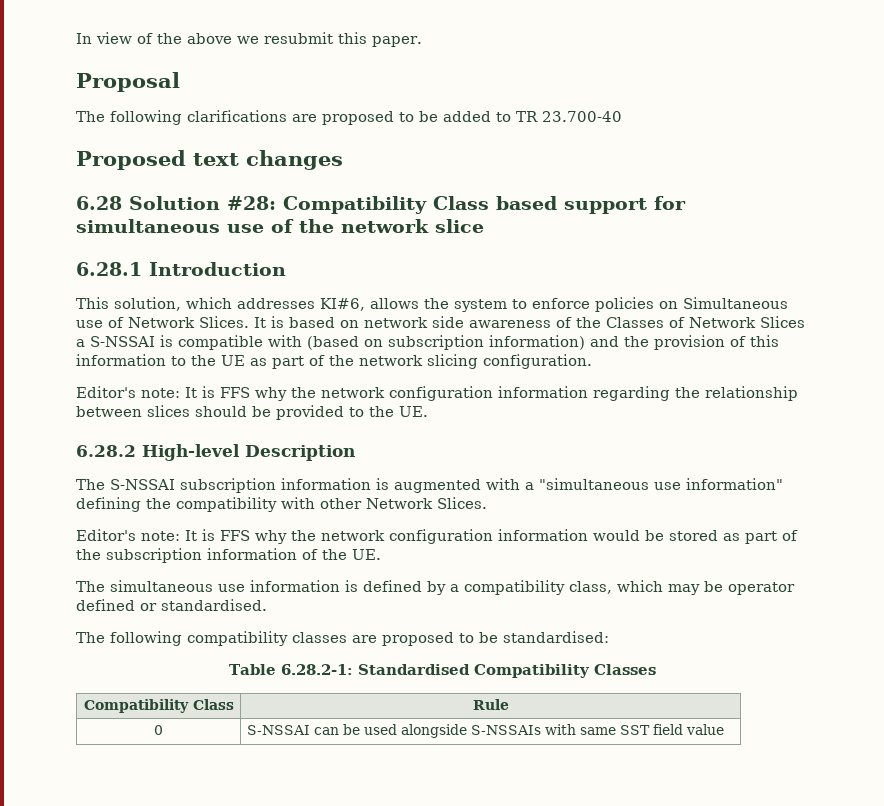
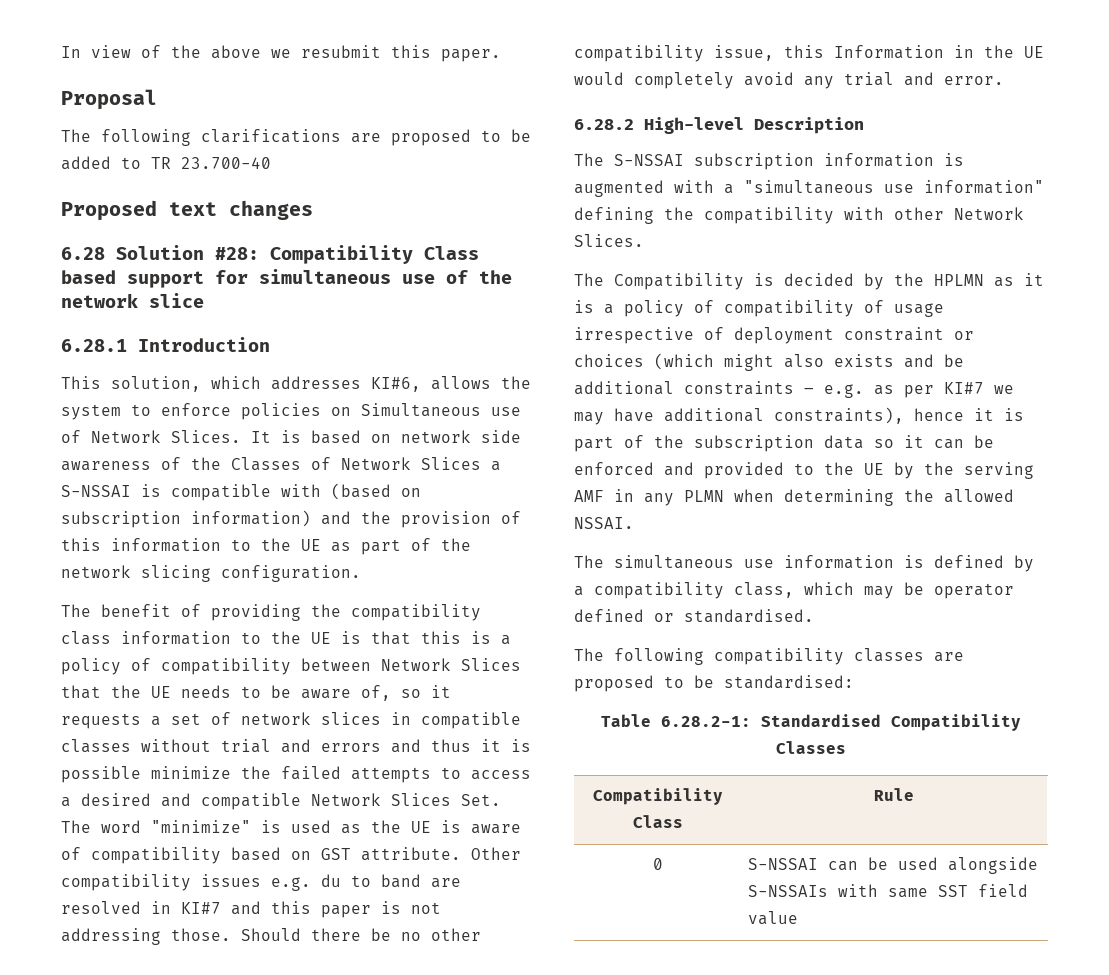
[76,386,798,401] [76,405,428,420] Editor's note: It is FFS why the network configuration information regarding the relationship between slices should be provided to the UE. -> [61,604,481,621] [61,631,511,645] [61,658,521,675] [61,685,451,701] [61,712,521,729] [61,739,531,753] [61,766,531,783] [61,793,501,810] [61,820,521,834] [61,847,521,864] [61,874,461,891] [61,901,441,918] [61,928,481,945] [574,45,1044,62] [574,72,1004,89] The benefit of providing the compatibility class information to the UE is that this is a policy of compatibility between Network Slices that the UE needs to be aware of, so it requests a set of network slices in compatible classes without trial and errors and thus it is possible minimize the failed attempts to access a desired and compatible Network Slices Set. The word "minimize" is used as the UE is aware of compatibility based on GST attribute. Other compatibility issues e.g. du to band are resolved in KI#7 and this paper is not addressing those. Should there be no other compatibility issue, this Information in the UE would completely avoid any trial and error.
[76,529,798,544] [76,548,381,563] Editor's note: It is FFS why the network configuration information would be stored as part of the subscription information of the UE. -> [574,273,1044,290] [574,300,944,317] [574,327,974,344] [574,353,964,371] [574,381,1014,398] [574,407,1024,425] [574,435,994,452] [574,462,1034,479] [574,489,1014,506] [574,517,634,529] The Compatibility is decided by the HPLMN as it is a policy of compatibility of usage irrespective of deployment constraint or choices (which might also exists and be additional constraints – e.g. as per KI#7 we may have additional constraints), hence it is part of the subscription data so it can be enforced and provided to the UE by the serving AMF in any PLMN when determining the allowed NSSAI.

